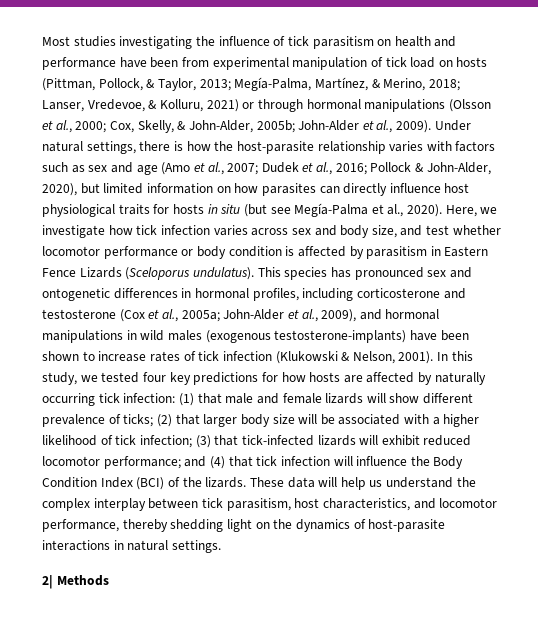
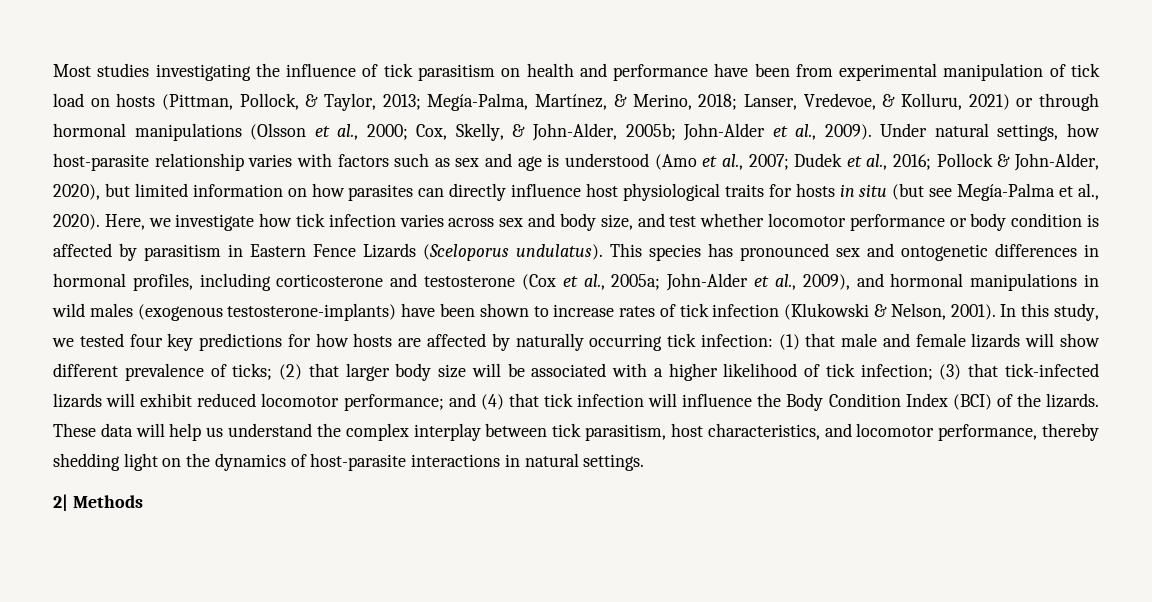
[139,141,234,151] there is how the -> [1067,123,1100,137] how
(158, 170) none -> [547,153,649,167] is understood

